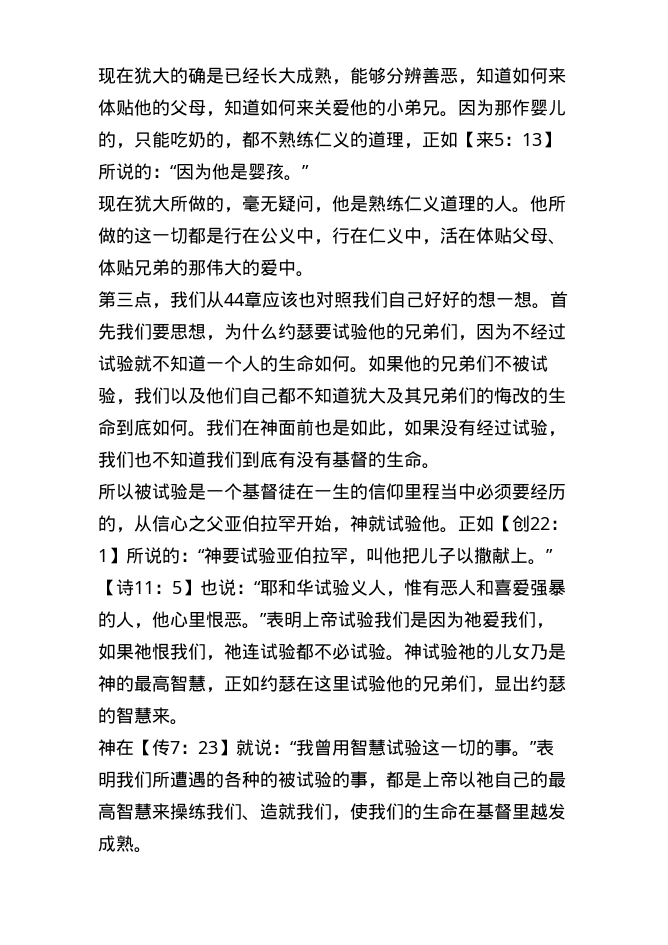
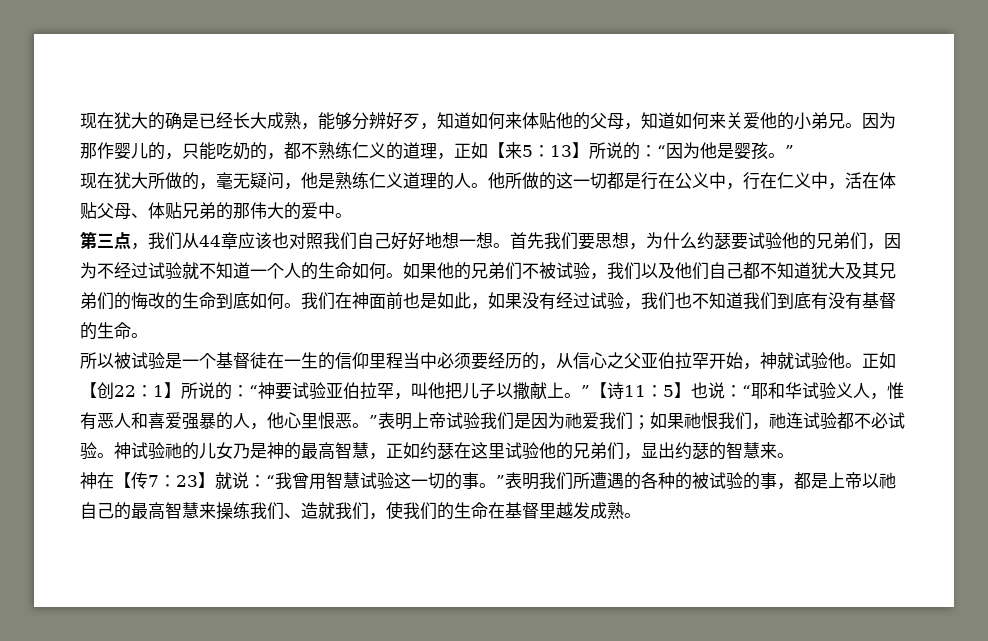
[422,67,458,84] 善恶 -> [386,112,420,130] 好歹
[460,291,478,308] 的 -> [425,232,442,249] 地
[536,623,554,629] ， -> [633,415,650,430] ；

